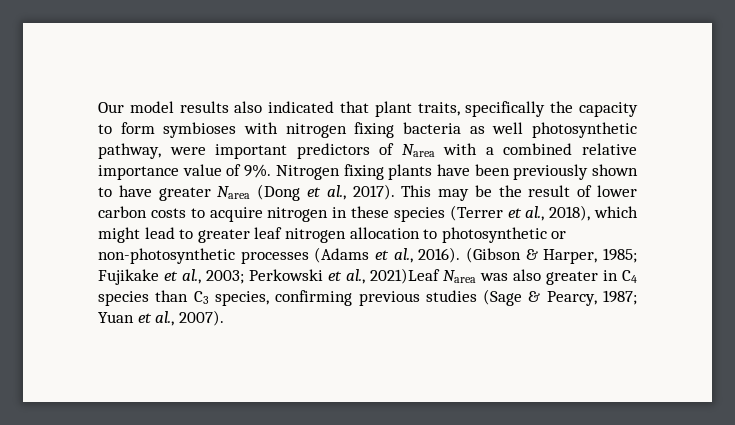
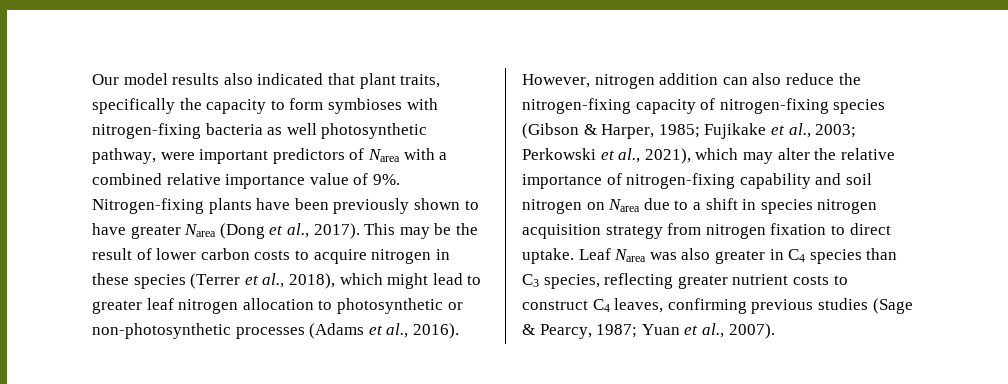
[285,122,395,138] nitrogen fixing -> [92,123,201,139] nitrogen-fixing
[275,164,384,180] Nitrogen fixing -> [92,198,204,214] Nitrogen-fixing
(461, 255) none -> [522,73,861,89] [522,98,886,114] However, nitrogen addition can also reduce the nitrogen-fixing capacity of nitrogen-fixing species
[370,268,440,284] 2021)Leaf -> [644,148,895,164] [522,173,872,189] [522,198,878,214] [522,223,891,239] [522,248,611,264] 2021), which may alter the relative importance of nitrogen-fixing capability and soil nitrogen on Narea due to a shift in species nitrogen acquisition strategy from nitrogen fixation to direct uptake. Leaf
(269, 298) none -> [604,273,848,289] [522,298,664,313] reflecting greater nutrient costs to construct C4 leaves,

